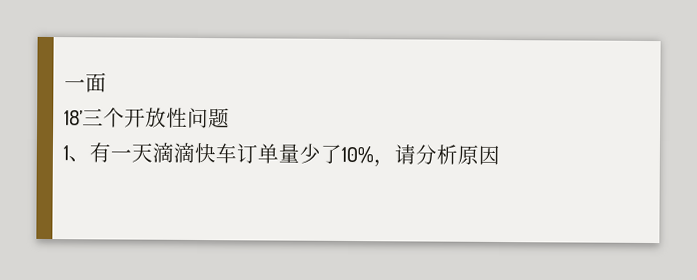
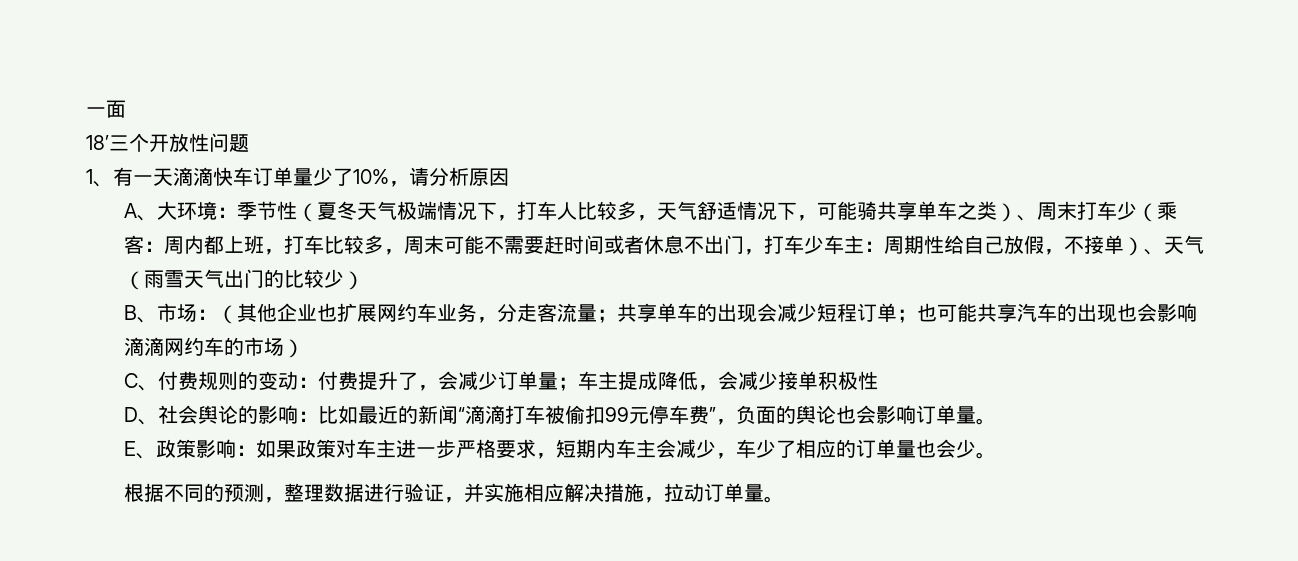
(500, 155) none -> [124,201,1178,222] [124,235,1205,256] [124,269,365,290] [124,303,1198,324] [124,337,305,358] [124,371,879,391] [124,405,997,425] [124,439,997,459] [124,483,785,503] // A、大环境：季节性（夏冬天气极端情况下，打车人比较多，天气舒适情况下，可能骑共享单车之类）、周末打车少（乘客：周内都上班，打车比较多，周末可能不需要赶时间或者休息不出门，打车少车主：周期性给自己放假，不接单）、天气（雨雪天气出门的比较少） // B、市场：（其他企业也扩展网约车业务，分走客流量；共享单车的出现会减少短程订单；也可能共享汽车的出现也会影响滴滴网约车的市场） // C、付费规则的变动：付费提升了，会减少订单量；车主提成降低，会减少接单积极性 // D、社会舆论的影响：比如最近的新闻“滴滴打车被偷扣99元停车费”，负面的舆论也会影响订单量。 // E、政策影响：如果政策对车主进一步严格要求，短期内车主会减少，车少了相应的订单量也会少。 // 根据不同的预测，整理数据进行验证，并实施相应解决措施，拉动订单量。

